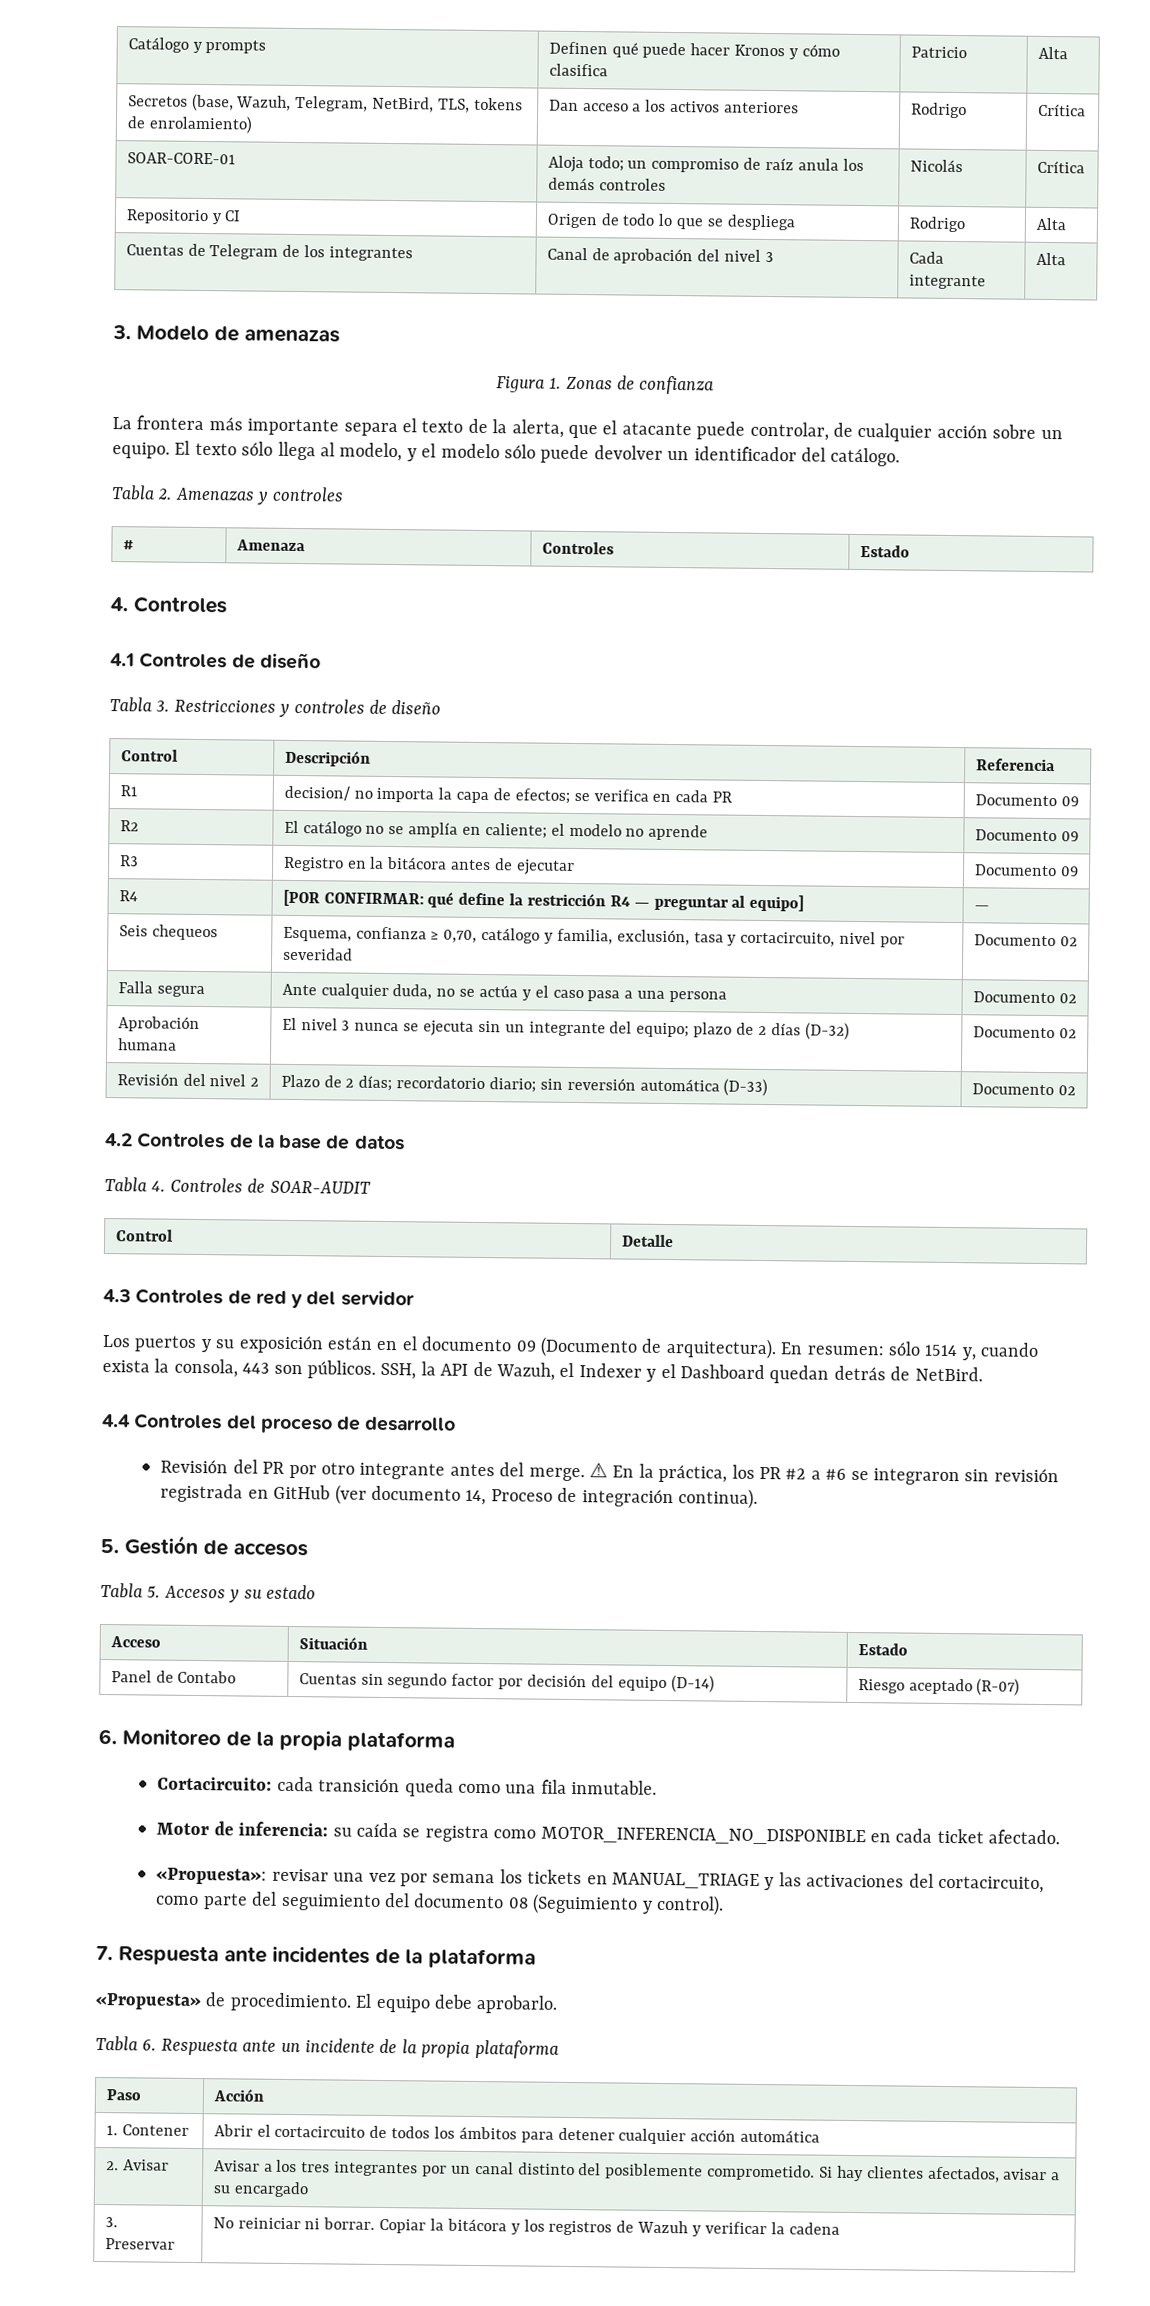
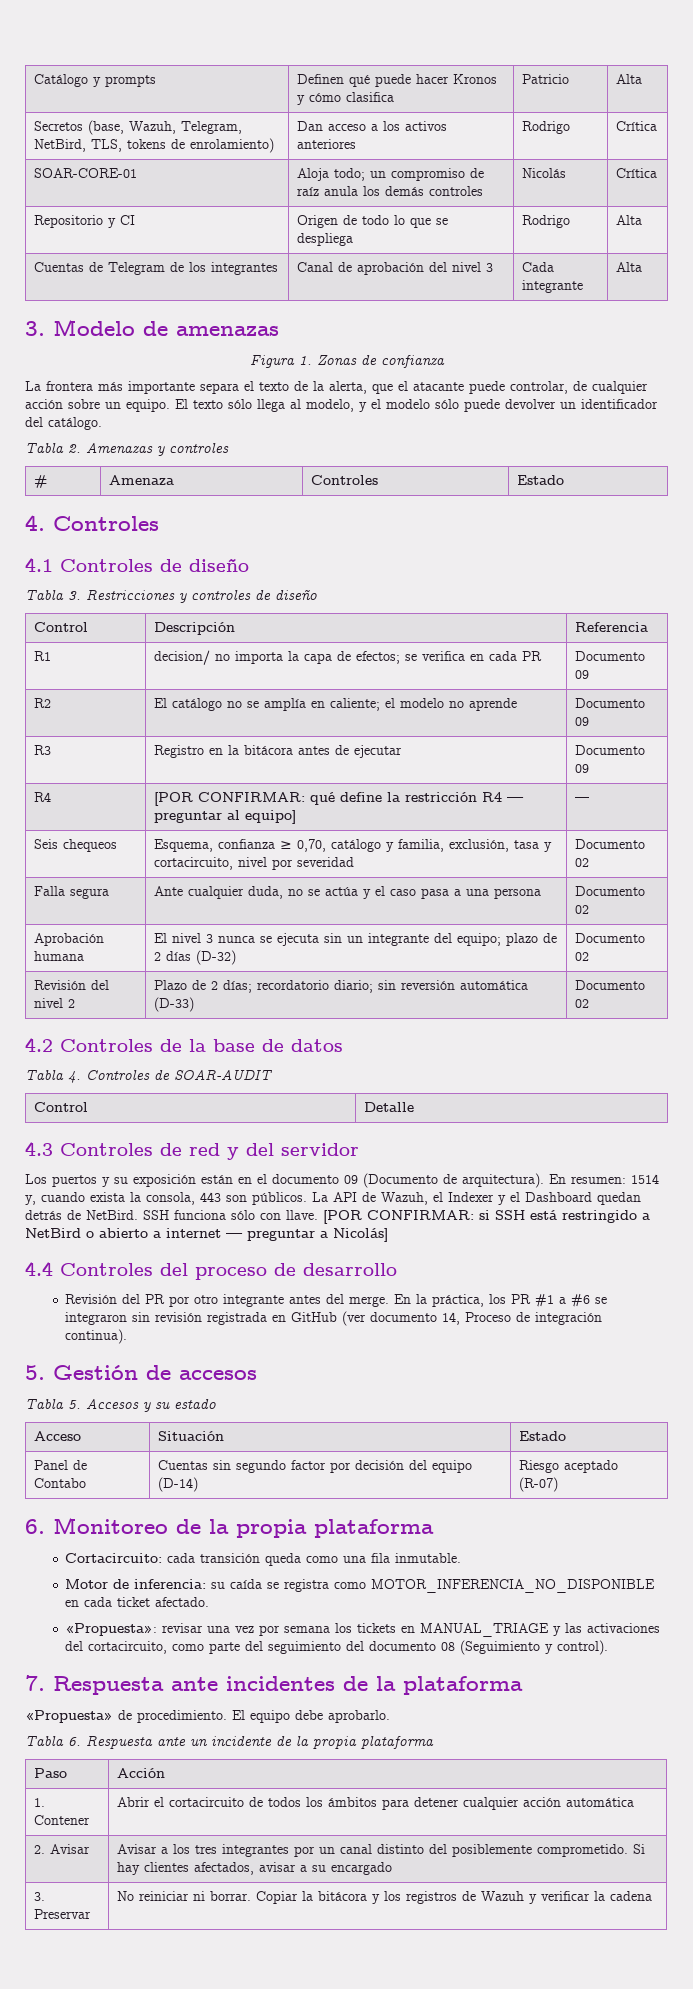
[887,1341,921,1356] sólo -> (626, 1180) none
[380,1361,436,1380] SSH, la -> [312,1192,328,1202] La
(983, 1374) none -> [143,1210,650,1224] [25,1228,388,1242] SSH funciona sólo con llave. [POR CONFIRMAR: si SSH está restringido a NetBird o abierto a internet — preguntar a Nicolás]
[589,1462,609,1478] ⚠ -> (390, 1301) none
[785,1468,807,1480] #2 -> [535,1294,555,1307] #1

